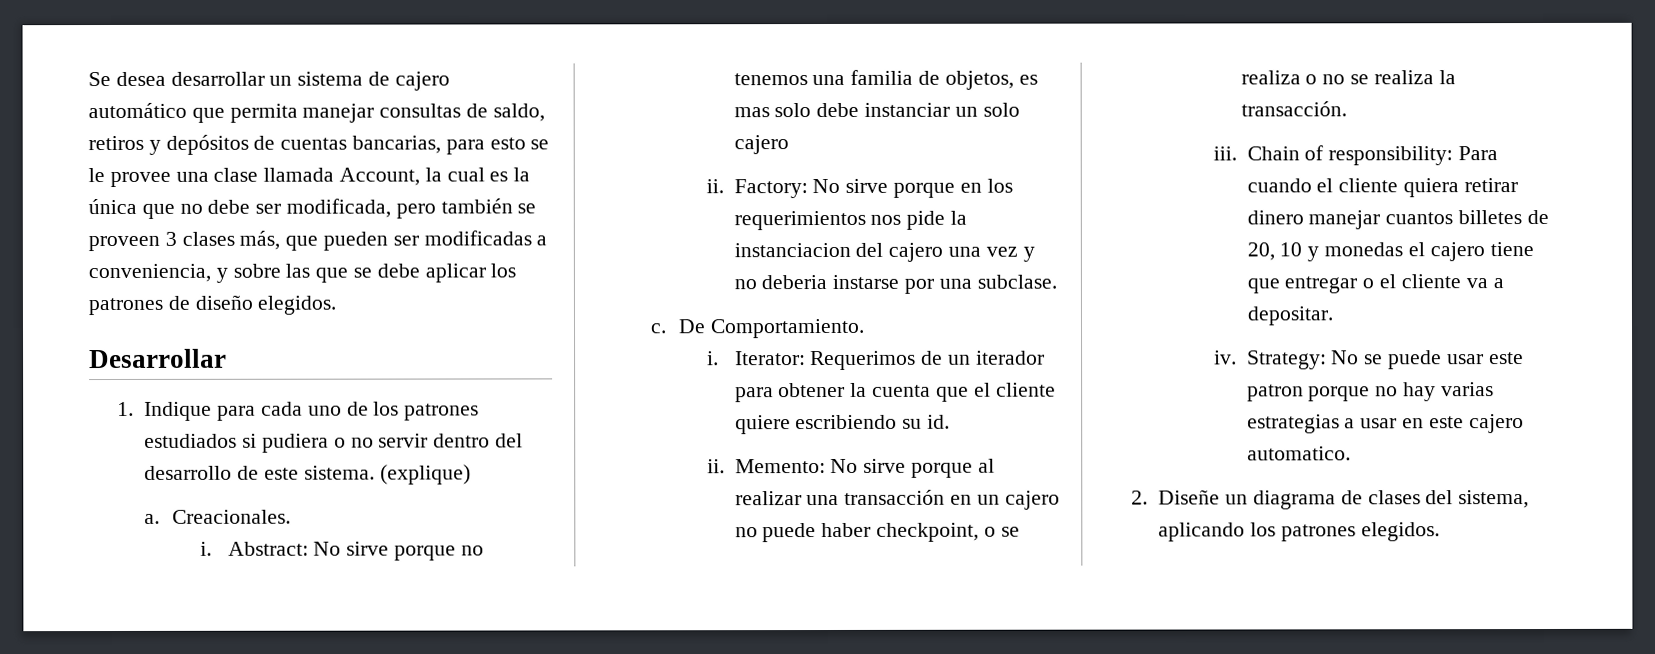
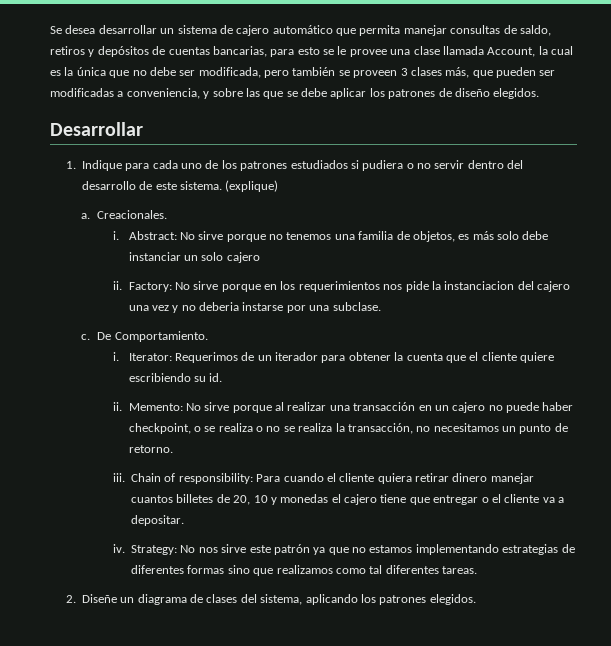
[733,107,770,118] mas -> [472,231,494,240] más
[1240,101,1347,117] transacción. -> [347,423,568,434] [128,445,173,453] transacción, no necesitamos un punto de retorno.
[1364,350,1524,370] [1246,382,1494,402] [1246,414,1524,434] [1246,446,1351,461] se puede usar este patron porque no hay varias estrategias a usar en este cajero automatico. -> [198,544,575,555] [131,565,478,576] nos sirve este patrón ya que no estamos implementando estrategias de diferentes formas sino que realizamos como tal diferentes tareas.

